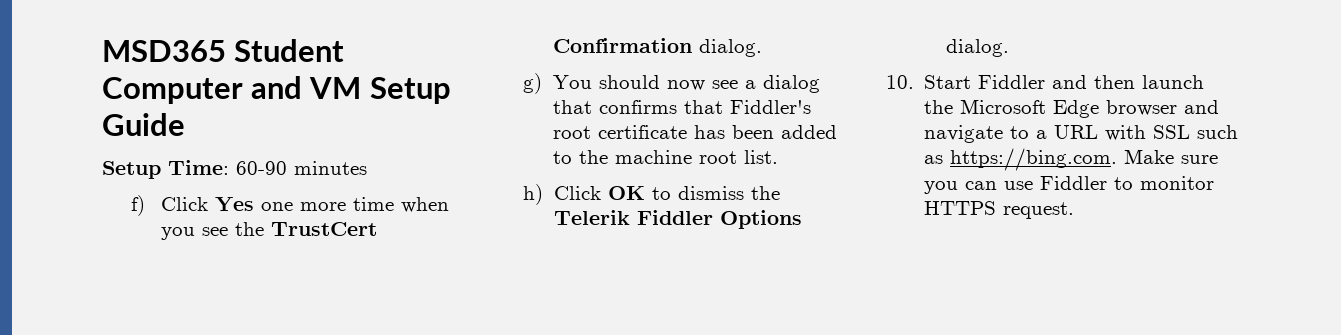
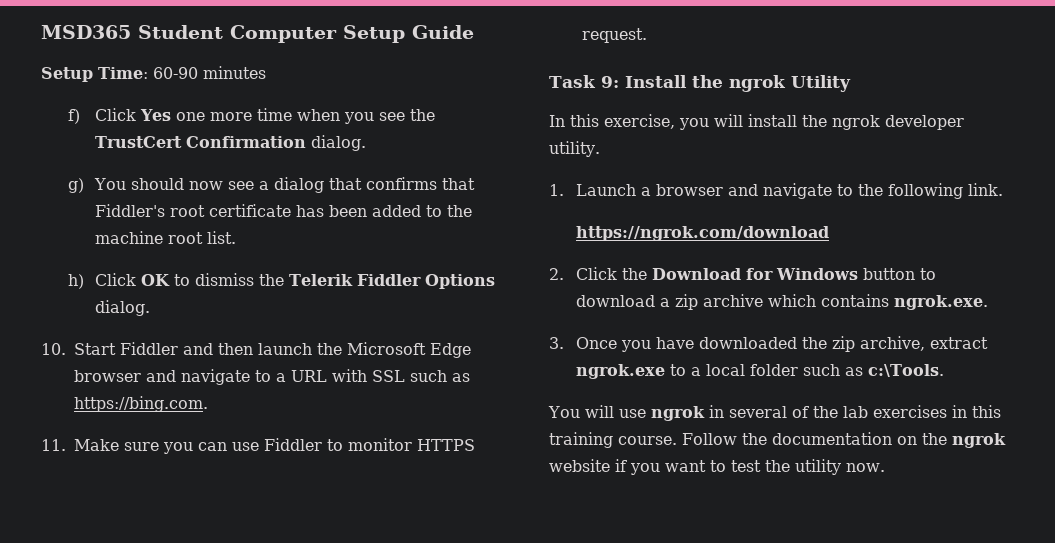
[251,76,362,99] and VM -> (337, 34) none
(1118, 159) none -> [41,439,66,451] // 11.
(1075, 210) none -> [549,75,851,92] [549,114,964,130] [549,141,600,157] [549,183,1003,199] [575,226,829,241] [549,267,936,280] [575,294,988,310] [549,336,988,352] [575,364,944,379] [548,405,1001,421] [549,432,1006,448] [549,459,885,475] // Task 9: Install the ngrok Utility // In this exercise, you will install the ngrok developer utility. // 1. Launch a browser and navigate to the following link. // https://ngrok.com/download // 2. Click the Download for Windows button to download a zip archive which contains ngrok.exe. // 3. Once you have downloaded the zip archive, extract ngrok.exe to a local folder such as c:\Tools. // You will use ngrok in several of the lab exercises in this training course. Follow the documentation on the ngrok website if you want to test the utility now.

